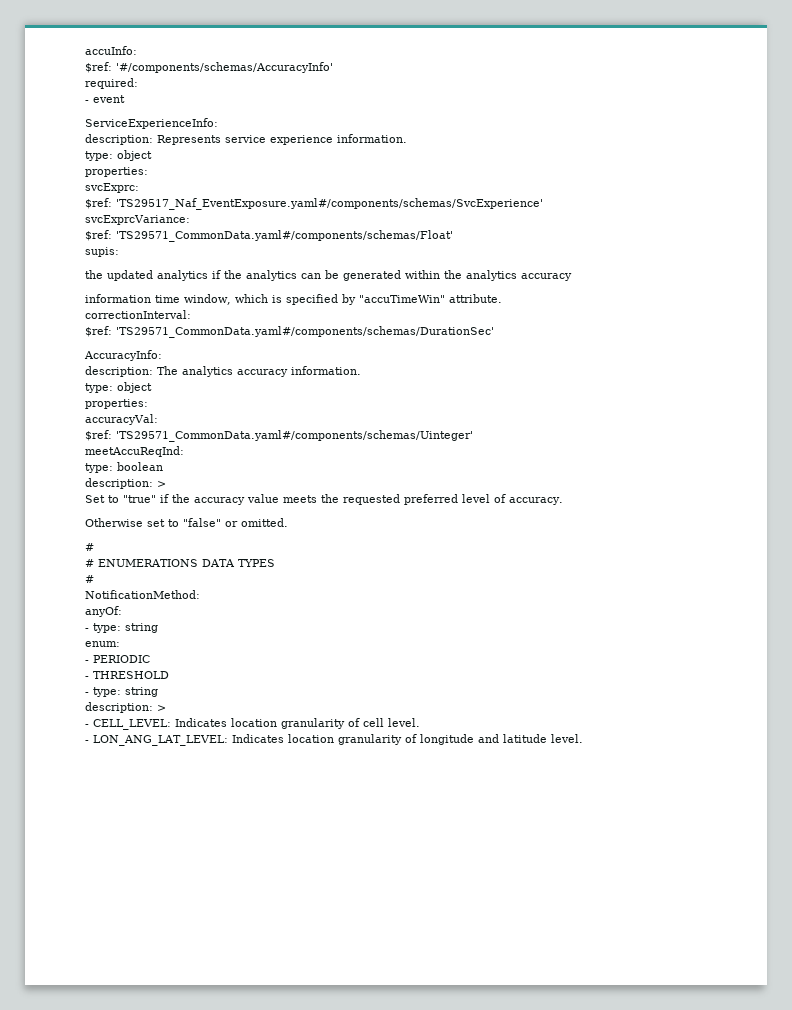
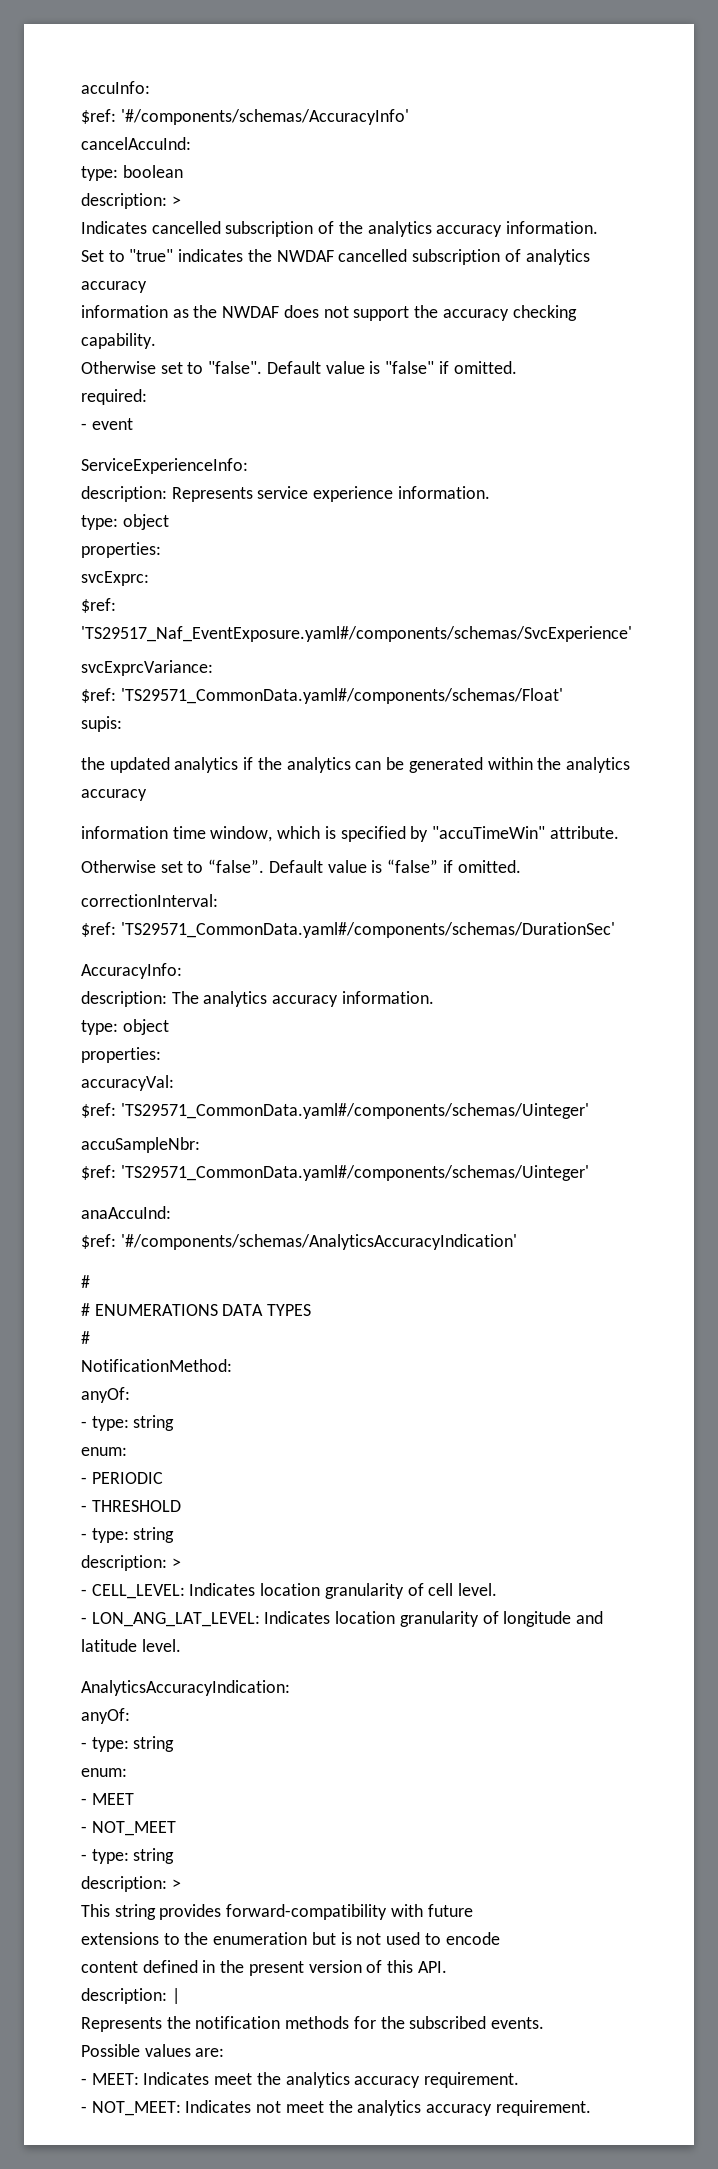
(333, 67) none -> [81,137,191,150] [81,165,183,181] [81,193,181,209] [81,221,599,237] [81,249,590,265] [81,281,147,293] [81,305,577,321] [81,333,156,349] [81,361,517,374] // cancelAccuInd: // type: boolean // description: > // Indicates cancelled subscription of the analytics accuracy information. // Set to "true" indicates the NWDAF cancelled subscription of analytics accuracy // information as the NWDAF does not support the accuracy checking capability. // Otherwise set to "false". Default value is "false" if omitted.
(502, 298) none -> [81,859,521,873] // Otherwise set to “false”. Default value is “false” if omitted.
[85,446,184,457] [85,462,163,473] [85,478,166,489] [85,494,563,505] [85,518,288,527] meetAccuReqInd: // type: boolean // description: > // Set to "true" if the accuracy value meets the requested preferred level of accuracy. // Otherwise set to "false" or omitted. -> [81,1137,200,1153] [81,1165,589,1181] [81,1206,171,1219] [81,1234,517,1250] accuSampleNbr: // $ref: 'TS29571_CommonData.yaml#/components/schemas/Uinteger' // anaAccuInd: // $ref: '#/components/schemas/AnalyticsAccuracyIndication'
(583, 738) none -> [81,1680,290,1696] [81,1708,130,1724] [81,1736,175,1752] [81,1768,127,1777] [81,1793,134,1805] [81,1821,176,1836] [81,1848,175,1864] [81,1876,181,1892] [81,1904,473,1920] [81,1932,500,1945] [81,1960,447,1976] [81,1988,180,2004] [81,2016,545,2032] [81,2044,225,2057] [81,2072,520,2088] [81,2100,591,2116] // AnalyticsAccuracyIndication: // anyOf: // - type: string // enum: // - MEET // - NOT_MEET // - type: string // description: > // This string provides forward-compatibility with future // extensions to the enumeration but is not used to encode // content defined in the present version of this API. // description: | // Represents the notification methods for the subscribed events. // Possible values are: // - MEET: Indicates meet the analytics accuracy requirement. // - NOT_MEET: Indicates not meet the analytics accuracy requirement.

